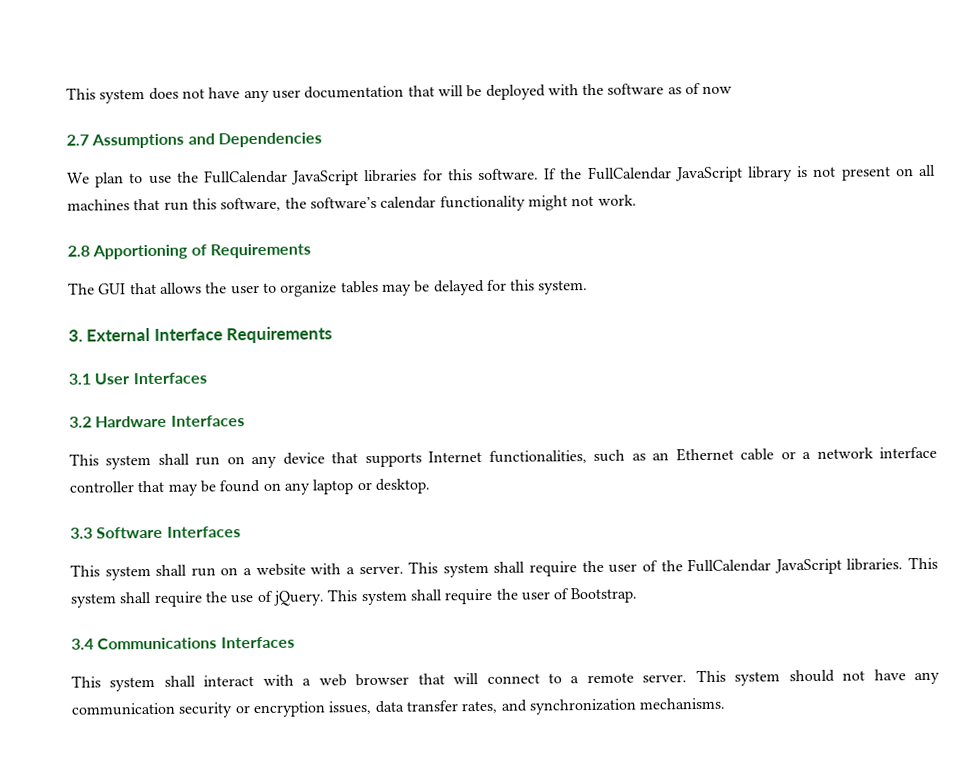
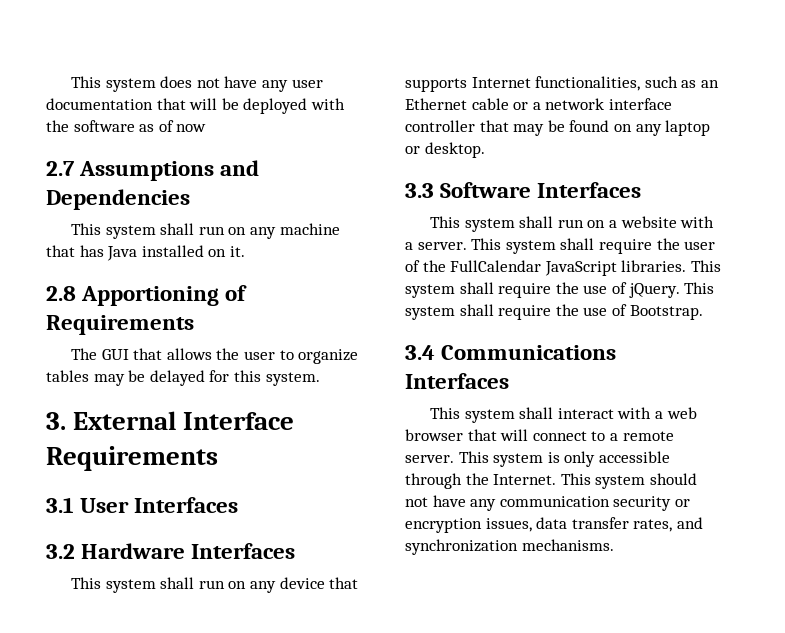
[67,164,937,188] [67,194,637,212] We plan to use the FullCalendar JavaScript libraries for this software. If the FullCalendar JavaScript library is not present on all machines that run this software, the software’s calendar functionality might not work. -> [70,223,340,239] [46,245,245,261] This system shall run on any machine that has Java installed on it.
[520,591,550,601] user -> [583,307,608,316] use
(781, 678) none -> [547,451,670,467] [405,473,646,489] is only accessible through the Internet. This system

